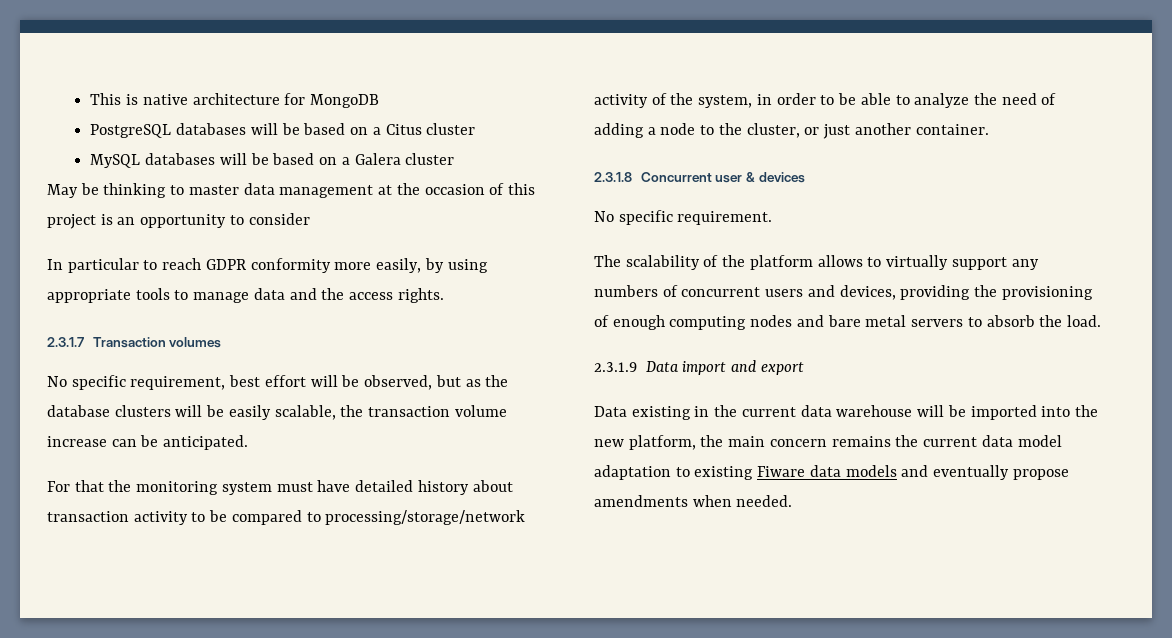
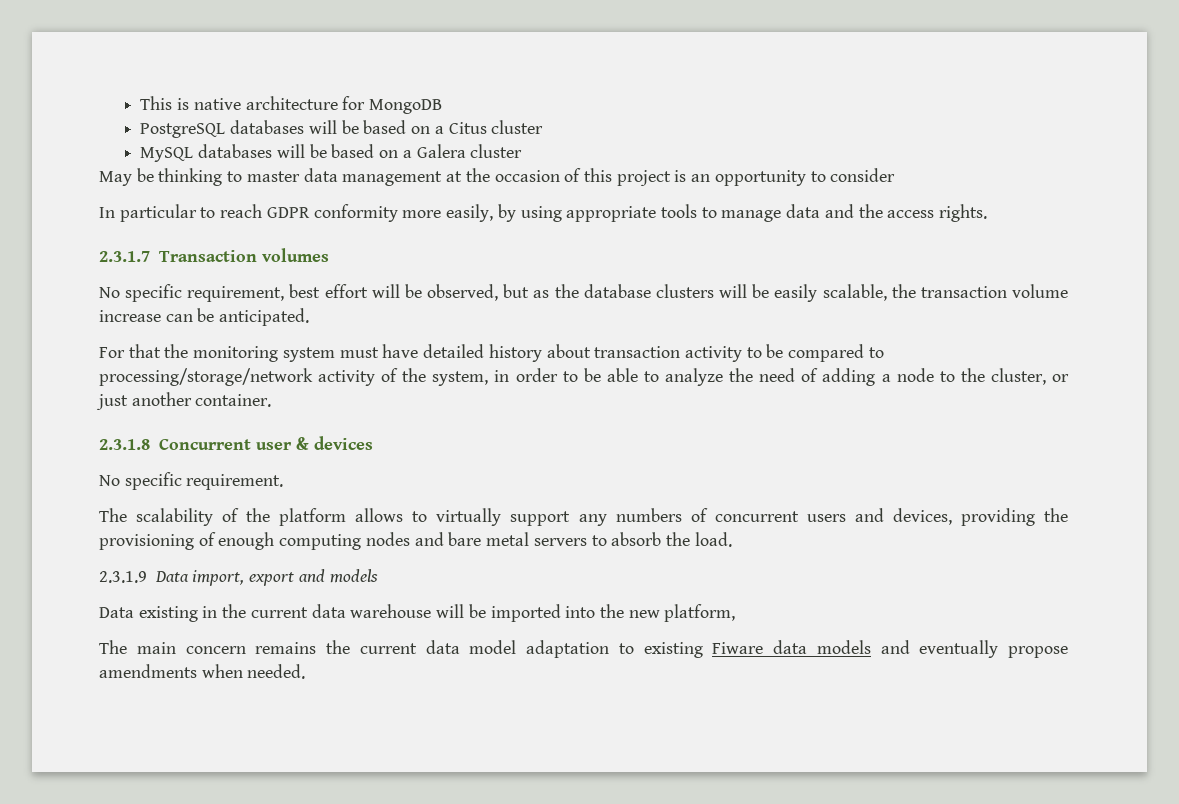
[682,360,804,375] import and export -> [192,569,378,586] import, export and models
[700,435,724,447] the -> [99,640,127,654] // The

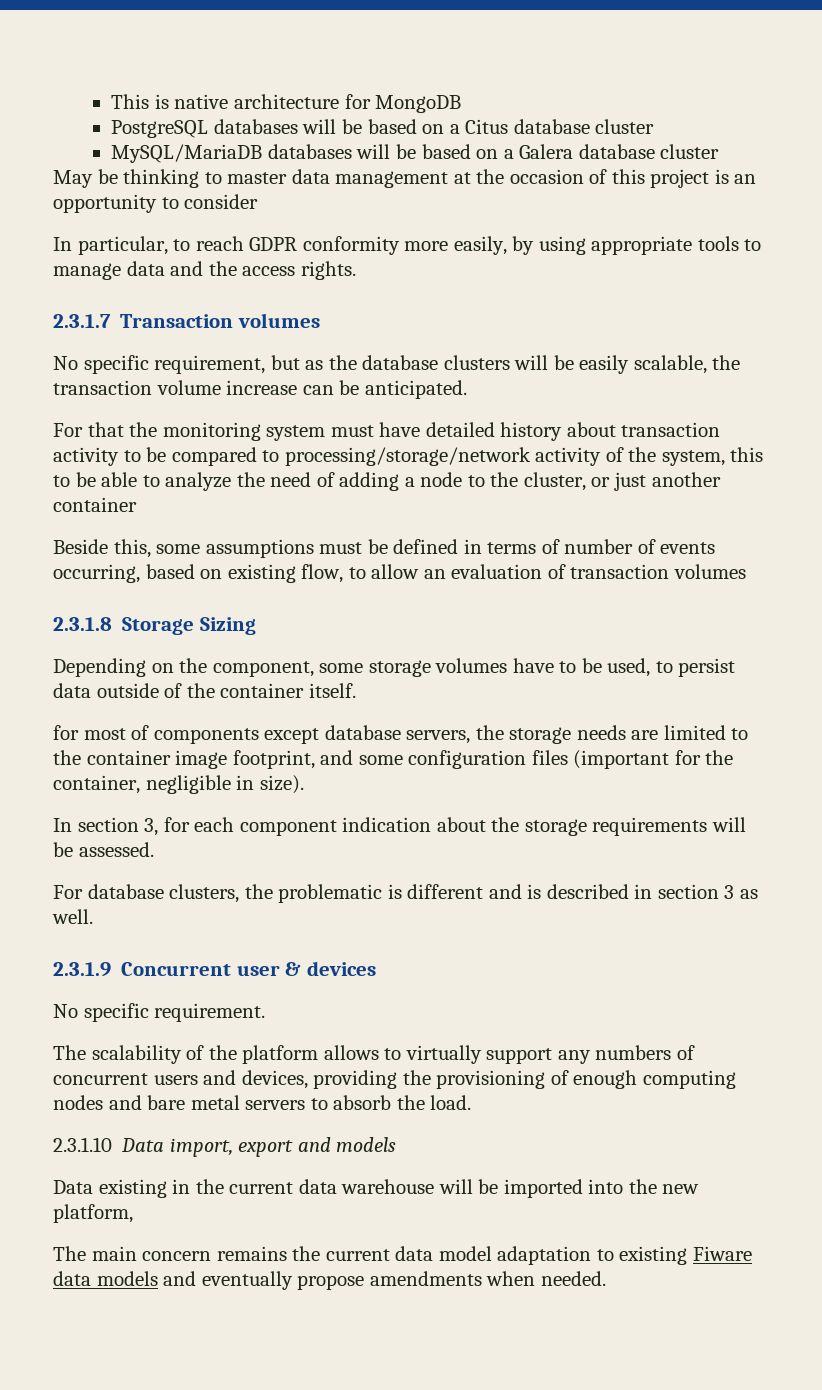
[491,120,544,134] [140,147,194,162] cluster // MySQL -> [513,119,655,134] [111,144,263,163] database cluster // MySQL/MariaDB
(466, 151) none -> [578,144,655,159] database
[119,204,197,222] particular -> [77,236,168,255] particular,
[289,284,499,301] best effort will be observed, -> (266, 364) none
[494,368,558,382] in order -> [730,447,764,462] this
[195,394,272,407] [99,439,150,450] container. // 2.3.1.8 -> [53,497,137,512] [53,539,716,558] [53,564,746,583] [53,617,256,635] [53,658,736,677] [53,683,356,698] [53,725,749,744] [53,750,734,769] [53,775,304,794] [53,817,746,836] [53,842,154,857] [53,884,758,903] [52,909,93,924] [53,962,111,977] container // Beside this, some assumptions must be defined in terms of number of events occurring, based on existing flow, to allow an evaluation of transaction volumes // 2.3.1.8 Storage Sizing // Depending on the component, some storage volumes have to be used, to persist data outside of the container itself. // for most of components except database servers, the storage needs are limited to the container image footprint, and some configuration files (important for the container, negligible in size). // In section 3, for each component indication about the storage requirements will be assessed. // For database clusters, the problematic is different and is described in section 3 as well. // 2.3.1.9
[99,571,147,583] 2.3.1.9 -> [53,1137,112,1152] 2.3.1.10

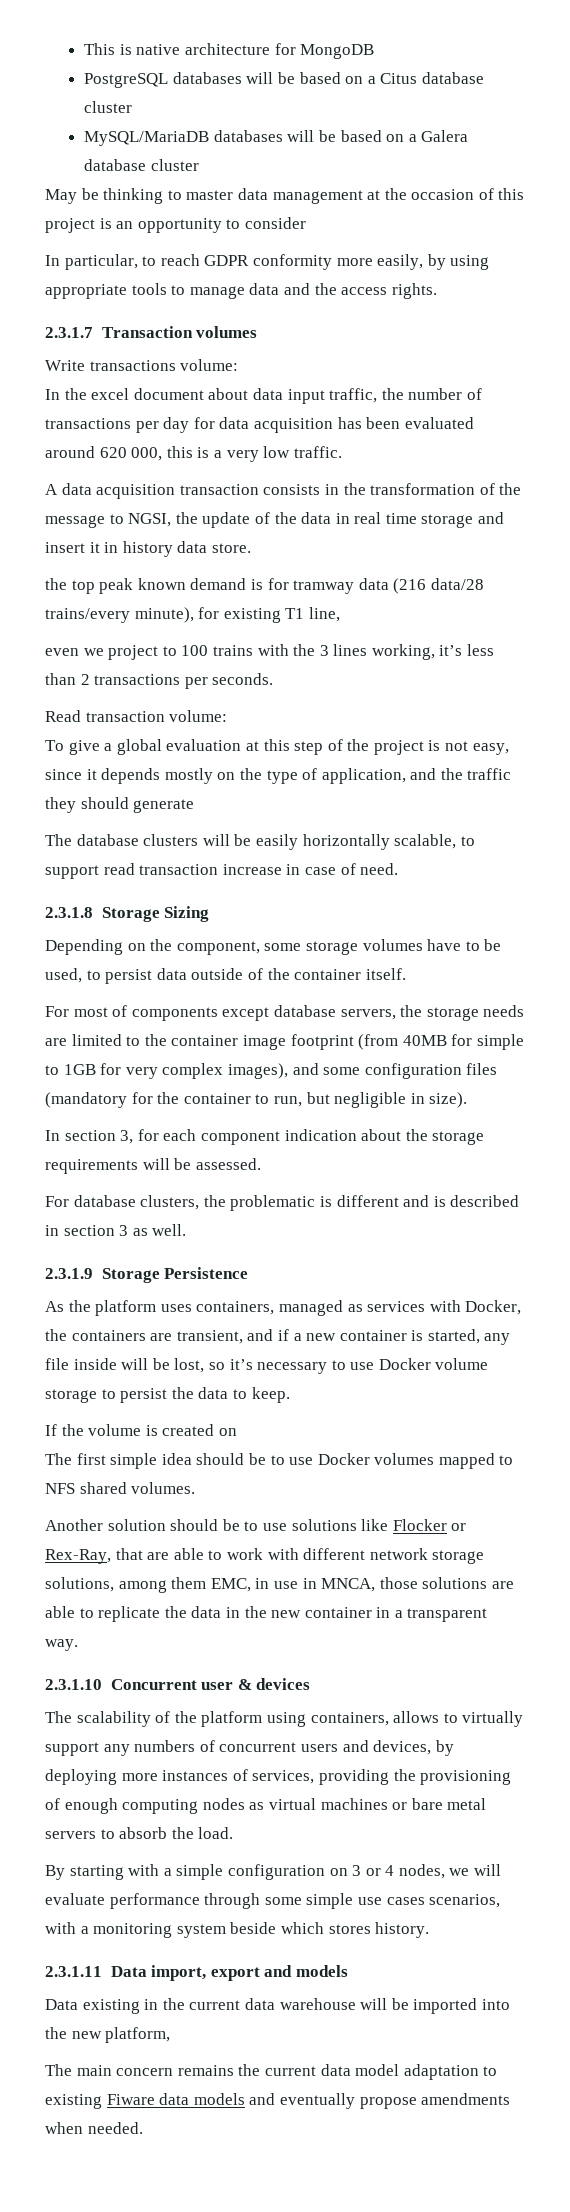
[53,355,357,374] No specific requirement, but as the -> [45,359,239,371] [45,388,482,404] [45,417,474,433] [45,446,342,462] [45,483,522,499] [45,512,505,528] [45,541,251,557] [45,578,484,594] [45,607,340,623] [45,644,495,660] [45,673,274,689] [45,710,228,722] [45,739,509,755] [45,768,512,784] [45,797,195,813] [45,834,72,846] Write transactions volume: // In the excel document about data input traffic, the number of transactions per day for data acquisition has been evaluated around 620 000, this is a very low traffic. // A data acquisition transaction consists in the transformation of the message to NGSI, the update of the data in real time storage and insert it in history data store. // the top peak known demand is for tramway data (216 data/28 trains/every minute), for existing T1 line, // even we project to 100 trains with the 3 lines working, it’s less than 2 transactions per seconds. // Read transaction volume: // To give a global evaluation at this step of the project is not easy, since it depends mostly on the type of application, and the traffic they should generate // The
[633,355,741,374] [53,380,467,399] [53,422,721,441] [53,447,764,466] [53,472,721,491] [53,497,137,512] [53,539,716,558] [53,564,746,583] scalable, the transaction volume increase can be anticipated. // For that the monitoring system must have detailed history about transaction activity to be compared to processing/storage/network activity of the system, this to be able to analyze the need of adding a node to the cluster, or just another container // Beside this, some assumptions must be defined in terms of number of events occurring, based on existing flow, to allow an evaluation of transaction volumes -> [302,834,475,850] [45,863,399,879] horizontally scalable, to support read transaction increase in case of need.
[53,725,79,740] for -> [45,1006,69,1017] For
[232,750,315,769] footprint, -> [290,1034,524,1050] [45,1063,288,1079] footprint (from 40MB for simple to 1GB for very complex images),
[573,750,670,769] (important -> [45,1092,127,1108] (mandatory
[53,775,140,794] container, -> [183,1092,330,1107] container to run, but
(111, 969) none -> [101,1267,249,1283] [45,1300,522,1316] [45,1329,511,1345] [45,1358,489,1374] [45,1387,290,1403] [45,1424,237,1436] [45,1453,514,1469] [45,1482,196,1494] [45,1519,467,1531] [45,1548,485,1564] [45,1577,514,1593] [45,1606,488,1622] [45,1639,78,1651] [45,1679,102,1690] Storage Persistence // As the platform uses containers, managed as services with Docker, the containers are transient, and if a new container is started, any file inside will be lost, so it’s necessary to use Docker volume storage to persist the data to keep. // If the volume is created on // The first simple idea should be to use Docker volumes mapped to NFS shared volumes. // Another solution should be to use solutions like Flocker or Rex-Ray, that are able to work with different network storage solutions, among them EMC, in use in MNCA, those solutions are able to replicate the data in the new container in a transparent way. // 2.3.1.10
[53,1003,266,1022] // No specific requirement. -> (311, 1684) none
(319, 1054) none -> [266,1712,389,1727] using containers,
(308, 1079) none -> [435,1740,454,1756] [45,1769,315,1785] by deploying more instances of services,
[108,1095,142,1110] and -> [249,1798,408,1810] as virtual machines or
[53,1137,112,1152] 2.3.1.10 -> [45,1864,502,1880] [45,1893,501,1909] [45,1922,430,1938] [45,1966,102,1977] By starting with a simple configuration on 3 or 4 nodes, we will evaluate performance through some simple use cases scenarios, with a monitoring system beside which stores history. // 2.3.1.11

